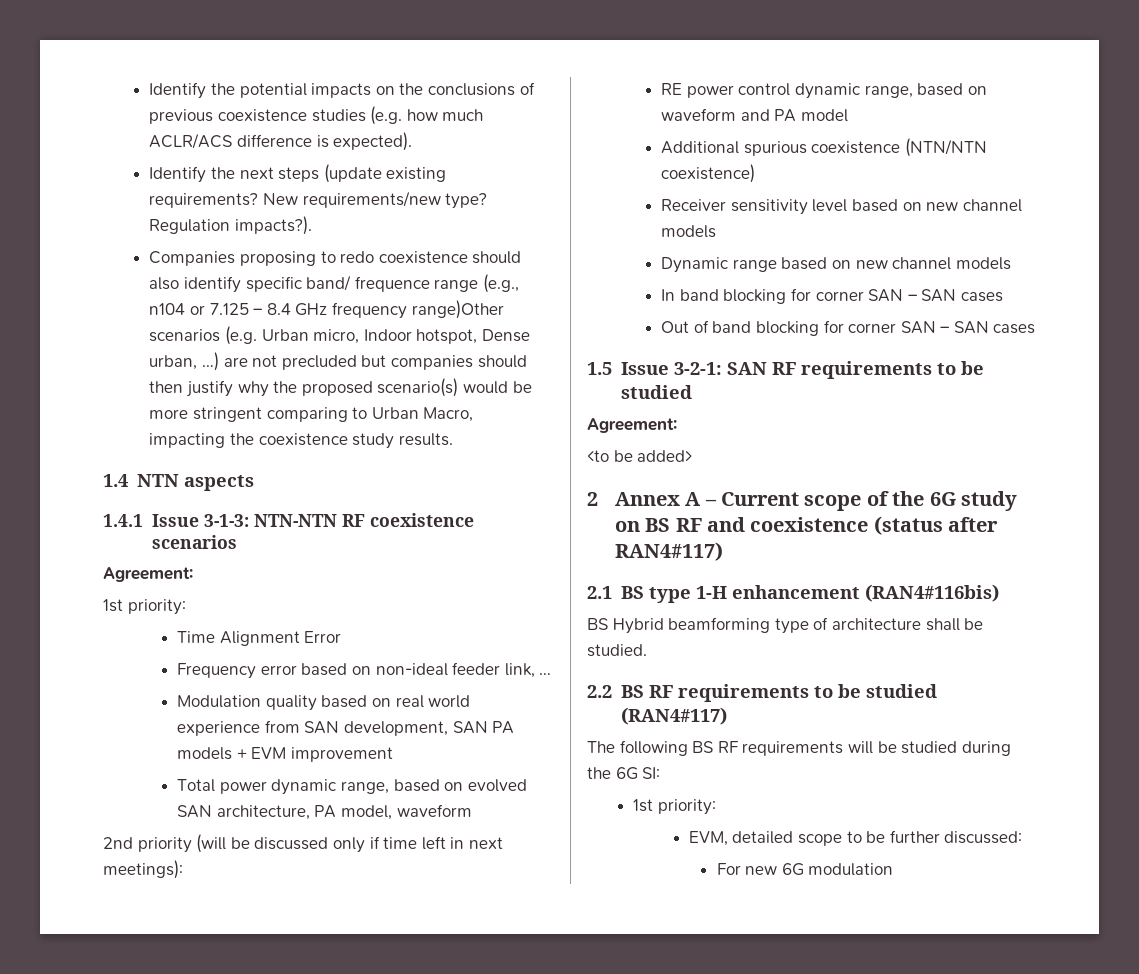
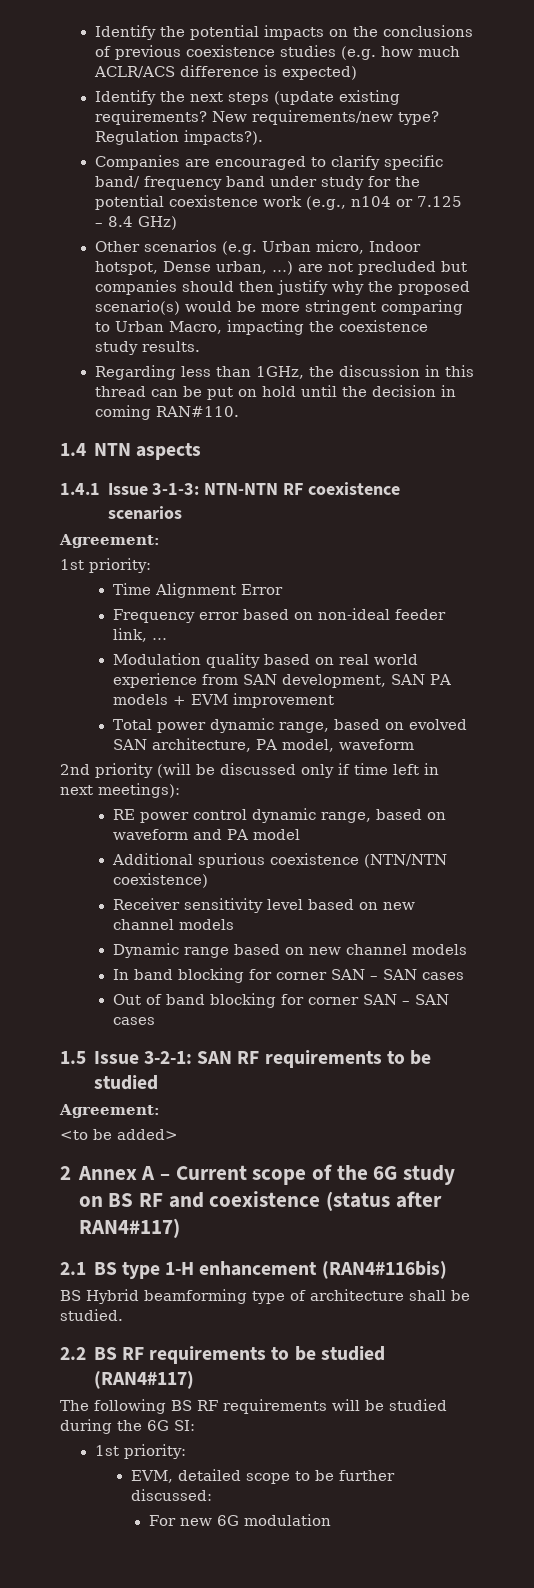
[333,132,413,151] expected). -> [281,66,357,80] expected)
[240,251,522,266] [149,275,479,293] proposing to redo coexistence should also identify specific band/ frequence range -> [184,155,443,170] [94,176,420,190] [94,195,302,210] are encouraged to clarify specific band/ frequency band under study for the potential coexistence work
[295,300,504,319] GHz frequency range)Other -> [137,216,177,230] [94,241,140,252] GHz) // Other
(453, 439) none -> [94,365,474,380] [94,385,456,400] [94,405,239,420] // Regarding less than 1GHz, the discussion in this thread can be put on hold until the decision in coming RAN#110.

